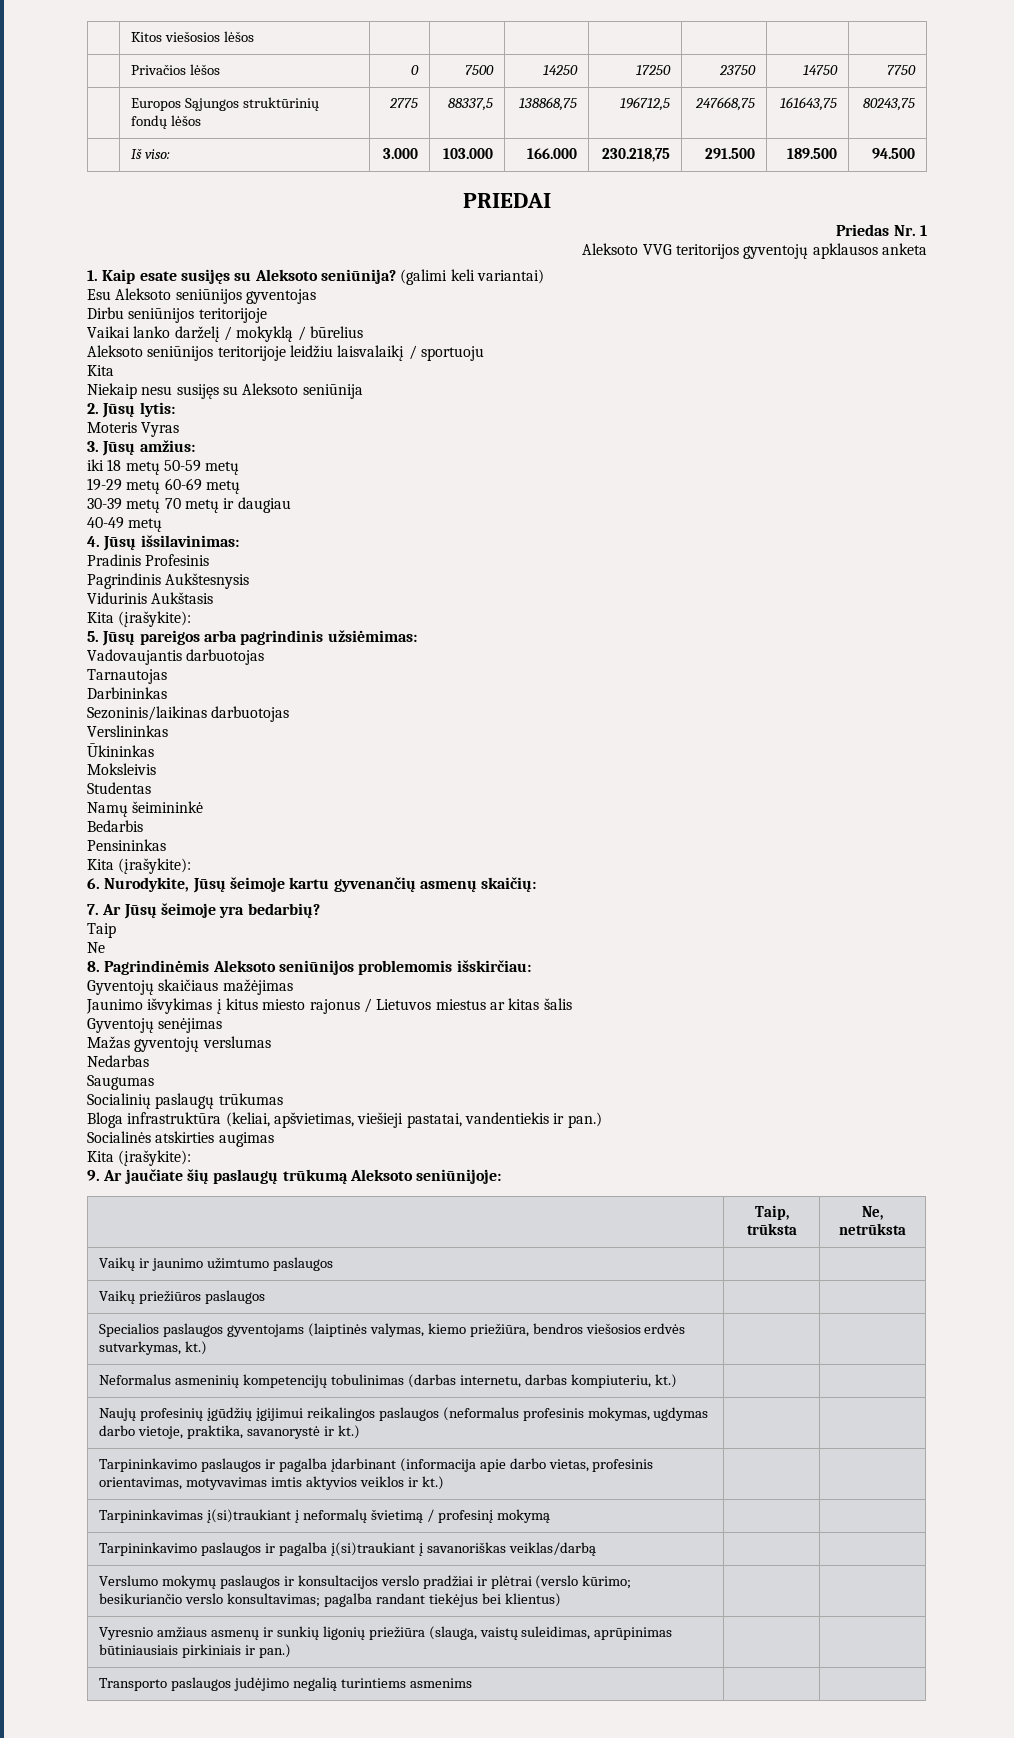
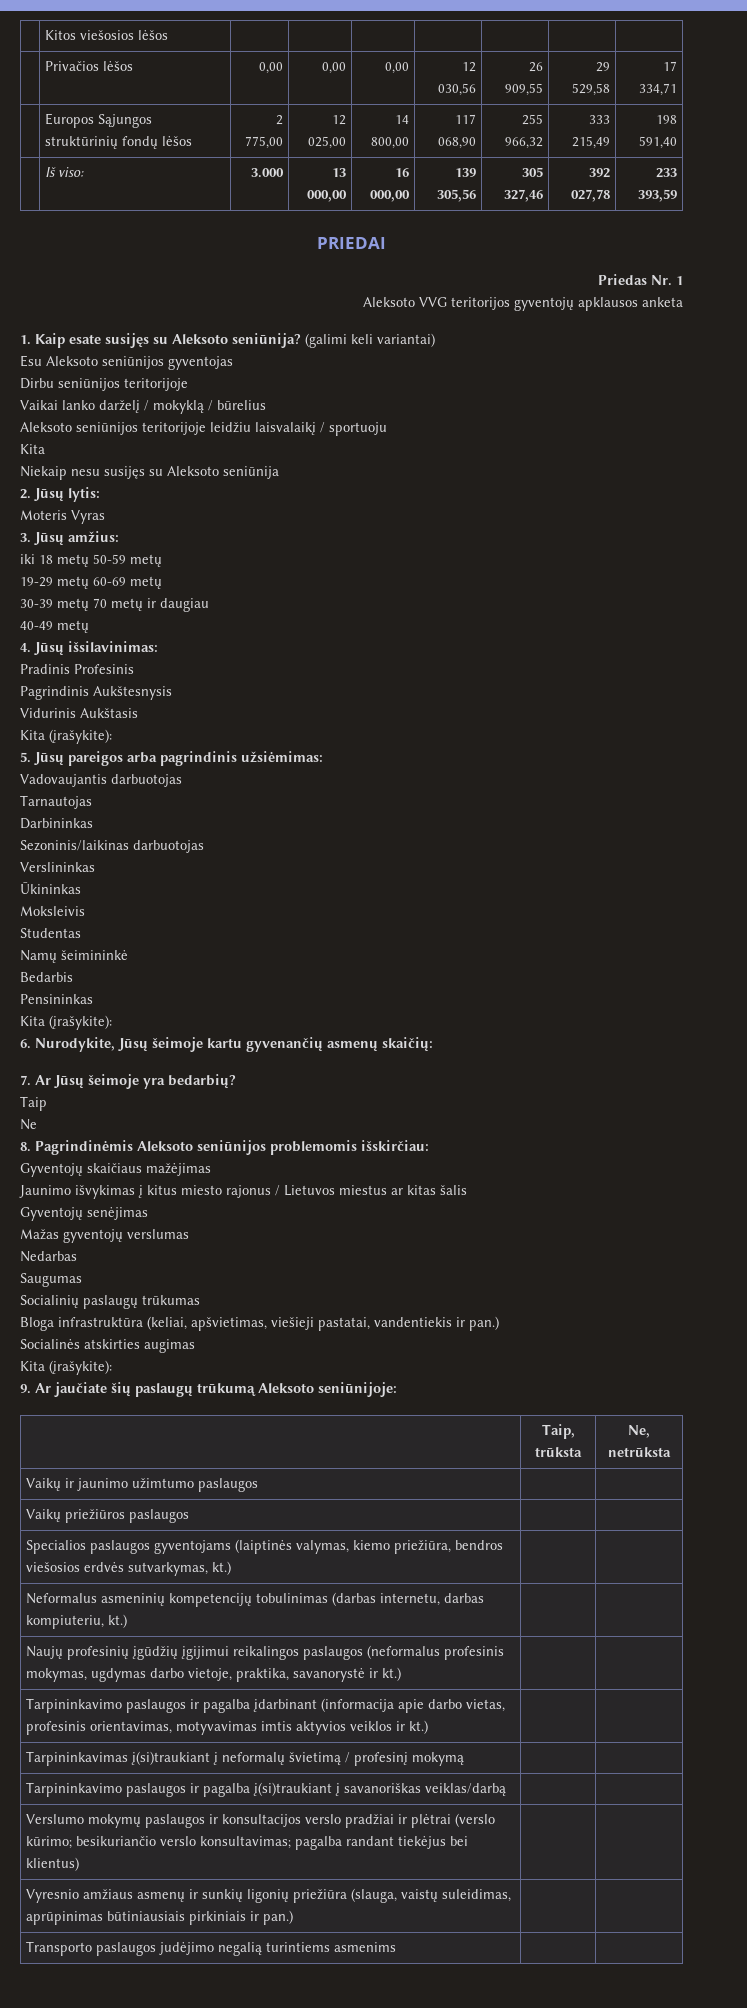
[410,65,419,75] [464,65,494,75] [542,65,578,75] [635,65,671,75] [718,65,756,75] [802,65,838,75] [886,65,916,75] 0 | 7500 | 14250 | 17250 | 23750 | 14750 | 7750 -> [258,62,283,74] [321,62,346,74] [384,62,409,74] [461,62,476,72] [437,83,476,96] [528,62,543,72] [504,83,543,96] [595,62,610,72] [571,83,610,96] [662,61,677,71] [638,83,677,96] 0,00 | 0,00 | 0,00 | 12 030,56 | 26 909,55 | 29 529,58 | 17 334,71
[388,98,418,108] [447,98,493,111] [518,97,577,111] [619,97,670,111] [694,97,755,111] [779,97,837,111] [862,98,915,111] [131,148,171,159] [382,148,418,159] [442,148,493,159] [526,148,577,159] [601,148,670,162] [704,148,755,159] [786,148,837,159] [871,148,915,159] 2775 | 88337,5 | 138868,75 | 196712,5 | 247668,75 | 161643,75 | 80243,75 // | Iš viso: | 3.000 | 103.000 | 166.000 | 230.218,75 | 291.500 | 189.500 | 94.500 -> [275,115,283,125] [244,136,283,149] [331,115,346,125] [307,136,346,149] [394,115,409,124] [370,137,409,149] [454,114,476,124] [437,137,476,149] [521,114,543,125] [504,137,543,149] [588,115,610,124] [571,136,610,149] [655,115,677,124] [638,136,677,149] [45,167,85,177] [250,168,284,178] [331,168,346,177] [306,190,347,202] [394,168,409,177] [369,190,410,202] [454,168,476,177] [436,189,476,202] [521,167,543,177] [503,189,543,202] [588,168,610,178] [570,189,610,202] [655,168,677,178] [637,189,677,202] 2 775,00 | 12 025,00 | 14 800,00 | 117 068,90 | 255 966,32 | 333 215,49 | 198 591,40 // | Iš viso: | 3.000 | 13 000,00 | 16 000,00 | 139 305,56 | 305 327,46 | 392 027,78 | 233 393,59

